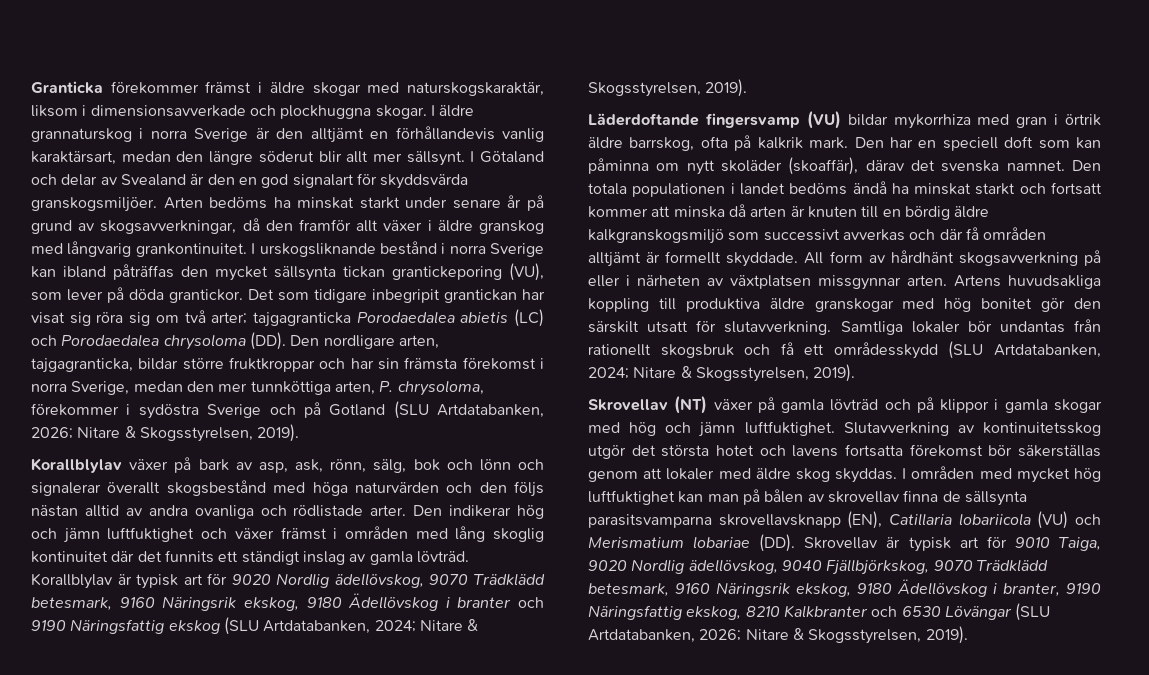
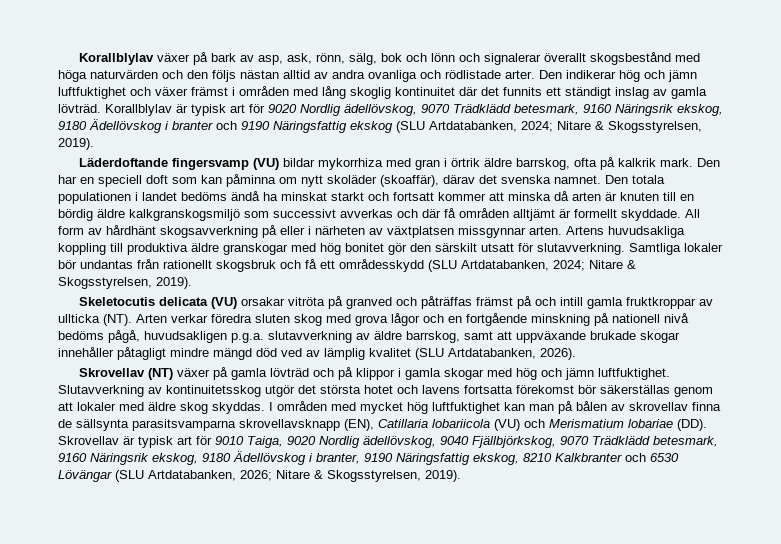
[31,81,544,96] [31,105,475,119] [31,126,545,143] [31,151,544,166] [31,173,469,189] [31,195,544,212] [31,218,544,234] [31,241,544,257] [31,263,544,281] [31,287,545,303] [31,309,544,327] [31,332,439,350] [31,357,544,373] [31,380,484,396] [31,401,544,419] [31,424,300,442] Granticka förekommer främst i äldre skogar med naturskogskaraktär, liksom i dimensionsavverkade och plockhuggna skogar. I äldre grannaturskog i norra Sverige är den alltjämt en förhållandevis vanlig karaktärsart, medan den längre söderut blir allt mer sällsynt. I Götaland och delar av Svealand är den en god signalart för skyddsvärda granskogsmiljöer. Arten bedöms ha minskat starkt under senare år på grund av skogsavverkningar, då den framför allt växer i äldre granskog med långvarig grankontinuitet. I urskogsliknande bestånd i norra Sverige kan ibland påträffas den mycket sällsynta tickan grantickeporing (VU), som lever på döda grantickor. Det som tidigare inbegripit grantickan har visat sig röra sig om två arter; tajgagranticka Porodaedalea abietis (LC) och Porodaedalea chrysoloma (DD). Den nordligare arten, tajgagranticka, bildar större fruktkroppar och har sin främsta förekomst i norra Sverige, medan den mer tunnköttiga arten, P. chrysoloma, förekommer i sydöstra Sverige och på Gotland (SLU Artdatabanken, 2026; Nitare & Skogsstyrelsen, 2019). // -> (79, 59) none
(856, 373) none -> [79,296,714,309] [58,313,689,326] [58,330,680,343] [58,347,576,360] // Skeletocutis delicata (VU) orsakar vitröta på granved och påträffas främst på och intill gamla fruktkroppar av ullticka (NT). Arten verkar föredra sluten skog med grova lågor och en fortgående minskning på nationell nivå bedöms pågå, huvudsakligen p.g.a. slutavverkning av äldre barrskog, samt att uppväxande brukade skogar innehåller påtagligt mindre mängd död ved av lämplig kvalitet (SLU Artdatabanken, 2026).

